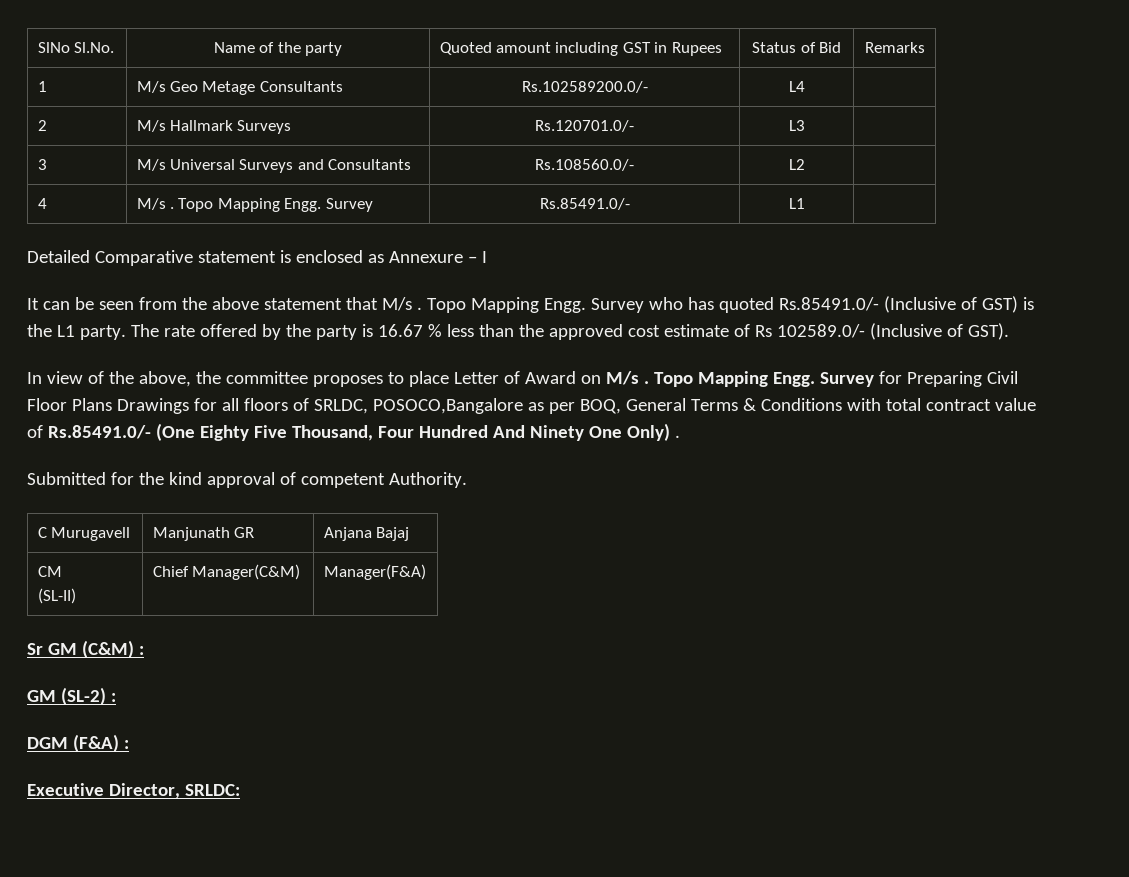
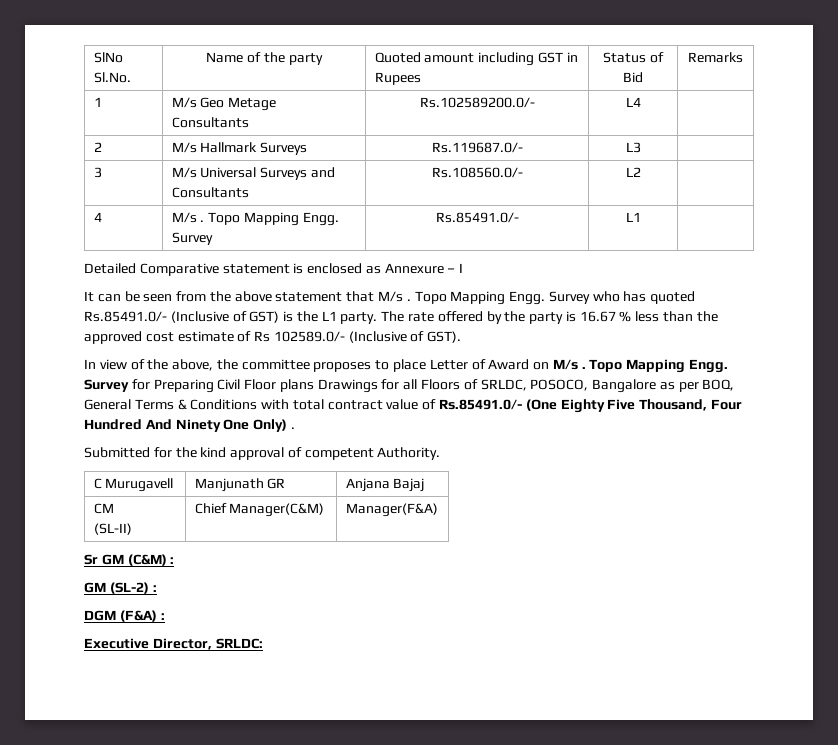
[535,120,634,132] Rs.120701.0/- -> [431,142,523,153] Rs.119687.0/-
[71,398,112,411] Plans -> [279,379,314,392] plans
[243,398,288,411] floors -> [421,379,461,390] Floors
[372,398,523,414] POSOCO,Bangalore -> [530,379,657,393] POSOCO, Bangalore

